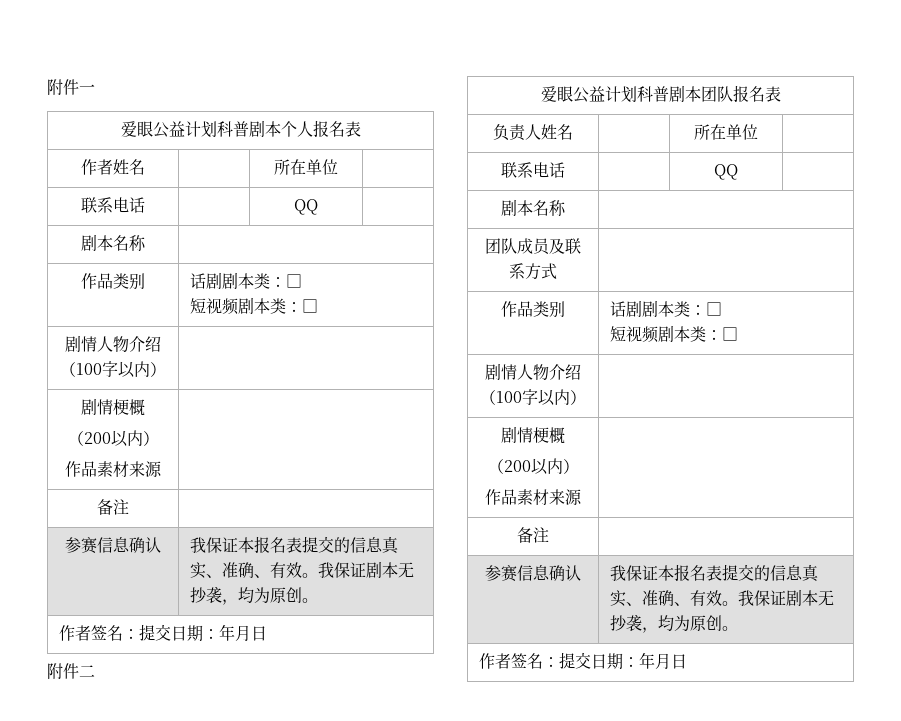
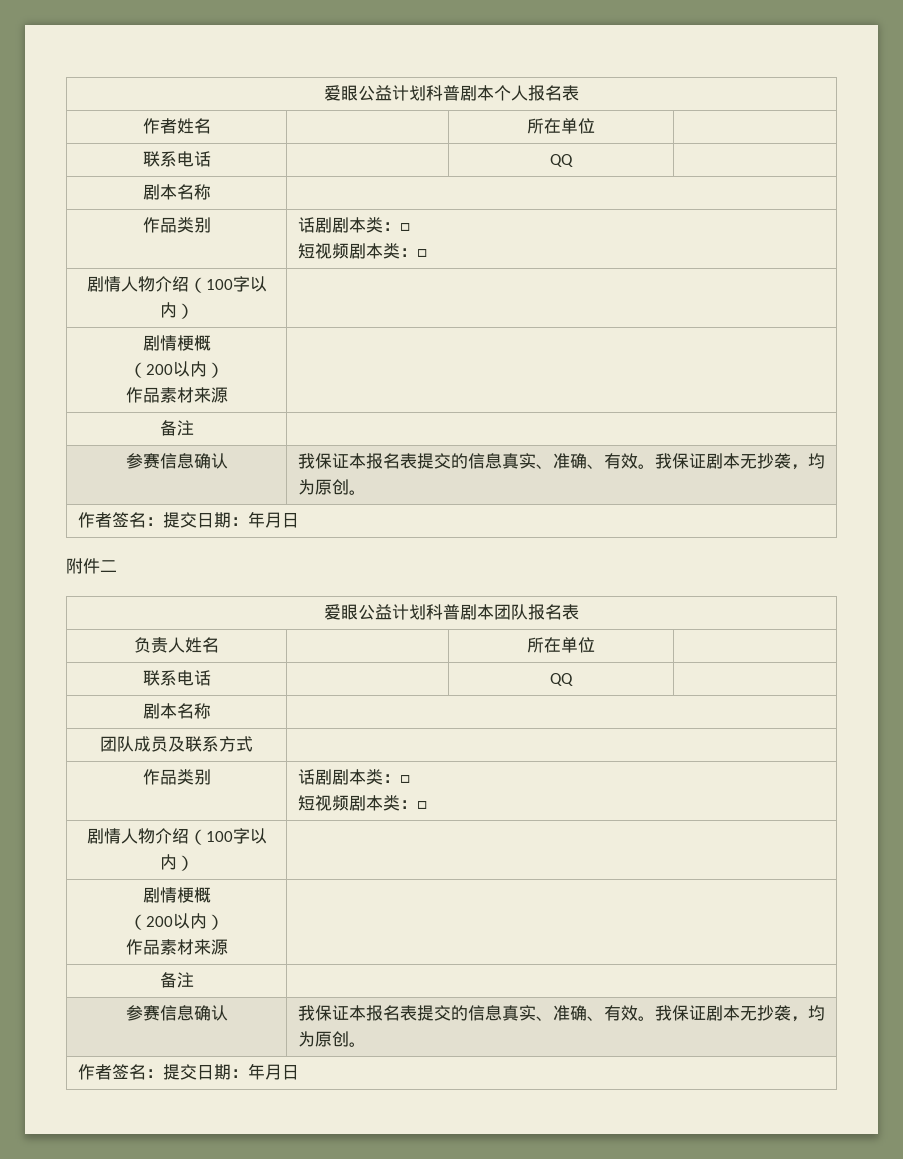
[47,79,95,96] 附件一 // -> (324, 93) none

